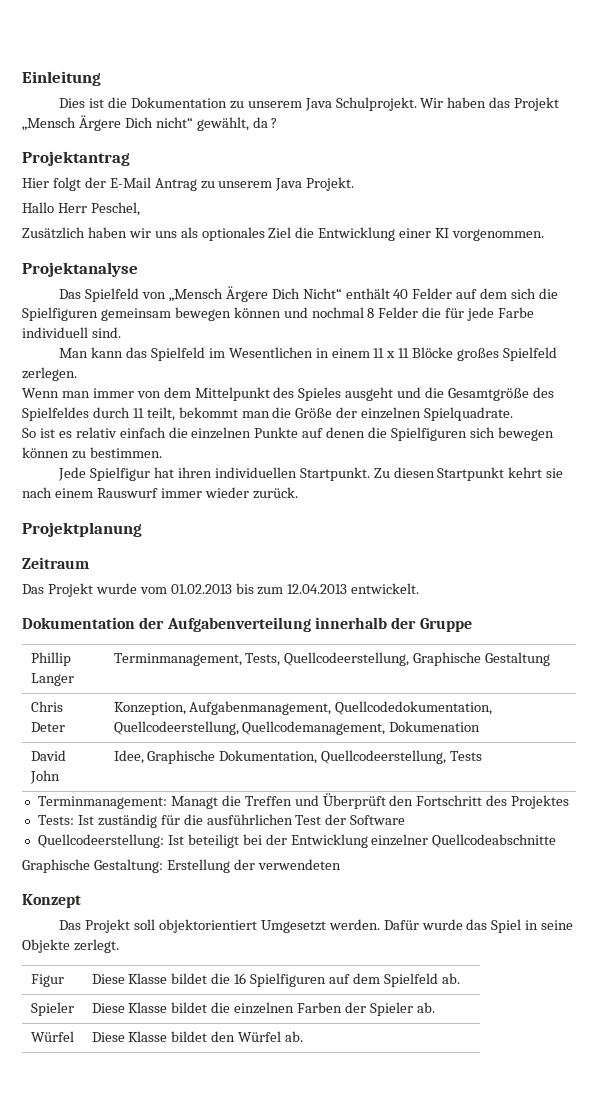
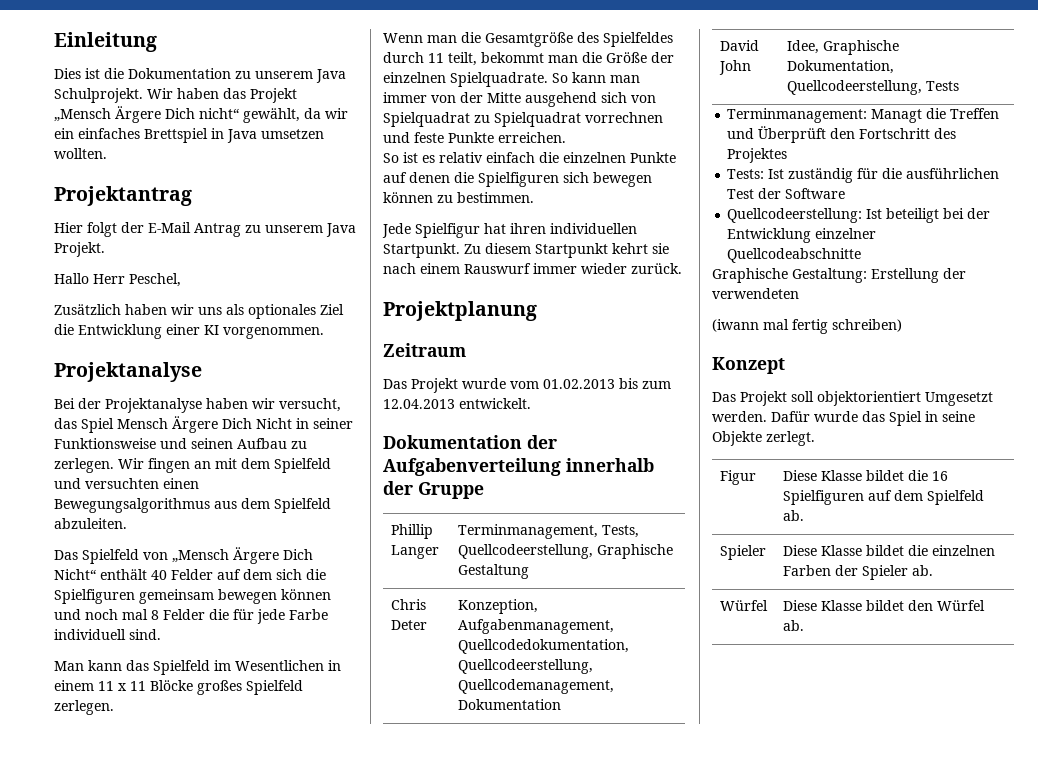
[271,118,278,128] ? -> [325,108,348,119] [54,128,324,143] [54,148,107,159] wir ein einfaches Brettspiel in Java umsetzen wollten.
(138, 269) none -> [54,398,341,413] [54,416,353,433] [54,438,307,449] [54,458,331,473] [54,478,199,489] [54,498,331,513] [54,518,127,529] // Bei der Projektanalyse haben wir versucht, das Spiel Mensch Ärgere Dich Nicht in seiner Funktionsweise und seinen Aufbau zu zerlegen. Wir fingen an mit dem Spielfeld und versuchten einen Bewegungsalgorithmus aus dem Spielfeld abzuleiten.
[311,307,364,318] nochmal -> [85,609,148,620] noch mal
[92,387,422,401] immer von dem Mittelpunkt des Spieles ausgeht und -> (457, 39) none
(514, 414) none -> [552,72,640,83] [383,92,656,107] [383,112,663,127] [383,132,566,143] So kann man immer von der Mitte ausgehend sich von Spielquadrat zu Spielquadrat vorrechnen und feste Punkte erreichen.
[393,467,435,478] diesen -> [485,243,531,254] diesem
[389,721,481,732] Dokumenation -> [457,699,561,710] Dokumentation
(341, 864) none -> [712,319,902,334] // (iwann mal fertig schreiben)

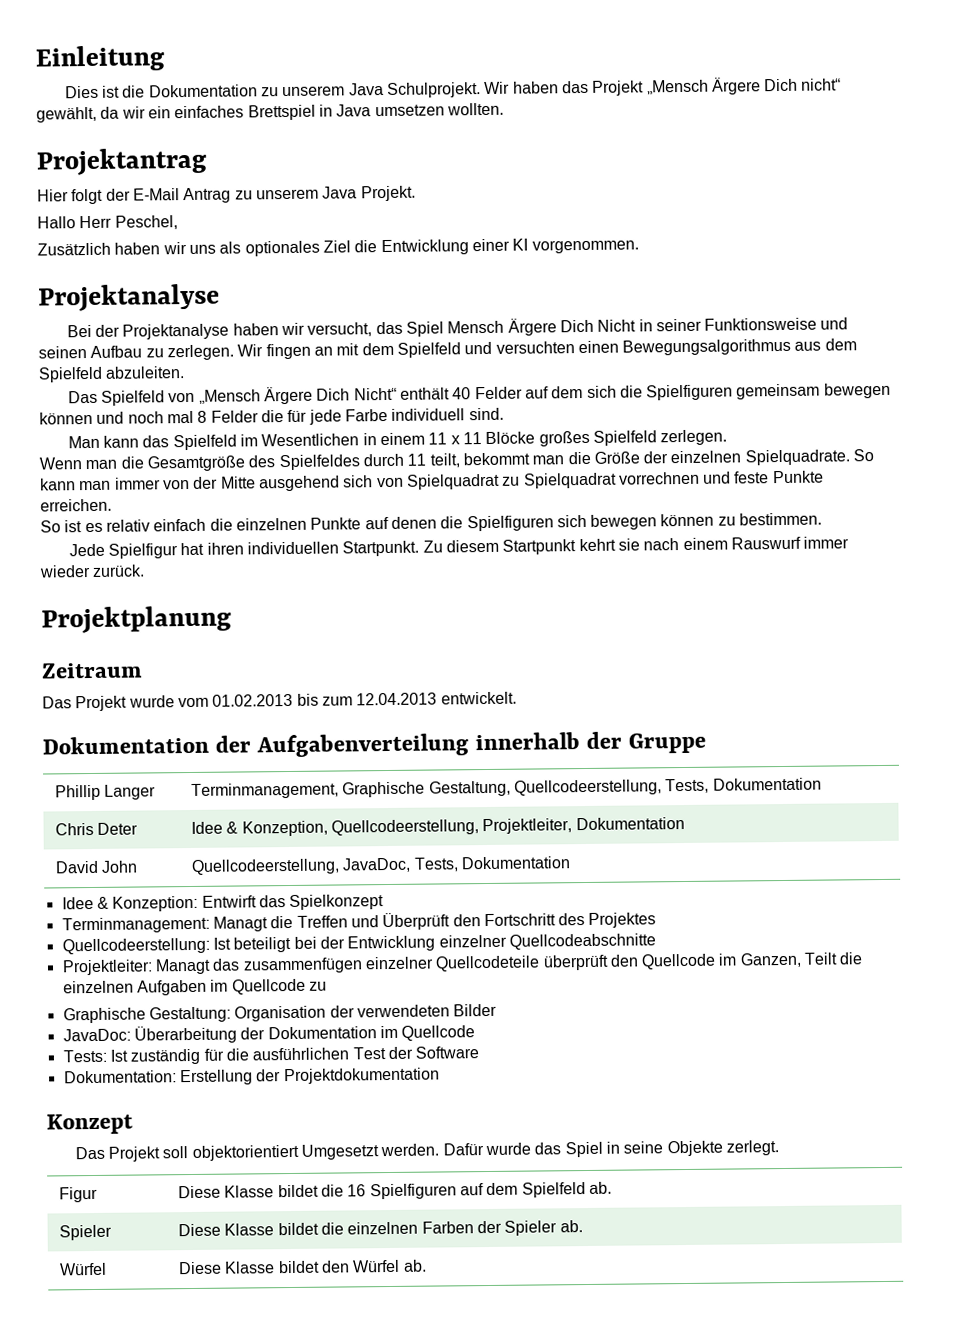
[601,525,639,538] [457,544,673,559] [457,564,529,579] [390,599,426,610] [390,620,427,630] [457,599,538,614] [457,619,614,634] [457,639,629,654] [457,659,593,674] [457,679,614,694] [457,699,561,710] [719,40,759,51] [718,60,751,75] [786,40,899,55] [786,60,894,74] [786,80,959,95] Tests, Quellcodeerstellung, Graphische Gestaltung // Chris Deter | Konzeption, Aufgabenmanagement, Quellcodedokumentation, Quellcodeerstellung, Quellcodemanagement, Dokumentation // David John | Idee, Graphische Dokumentation, Quellcodeerstellung, Tests -> [342,777,822,798] [54,822,139,836] [190,816,685,837] [54,860,139,874] [190,856,571,875] [61,894,385,912] Graphische Gestaltung, Quellcodeerstellung, Tests, Dokumentation // Chris Deter | Idee & Konzeption, Quellcodeerstellung, Projektleiter, Dokumentation // David John | Quellcodeerstellung, JavaDoc, Tests, Dokumentation // Idee & Konzeption: Entwirft das Spielkonzept
(788, 155) none -> [61,933,656,955] [61,952,864,976] [62,978,327,996] [62,1003,498,1024] [62,1025,476,1044] // Quellcodeerstellung: Ist beteiligt bei der Entwicklung einzelner Quellcodeabschnitte // Projektleiter: Managt das zusammenfügen einzelner Quellcodeteile überprüft den Quellcode im Ganzen, Teilt die einzelnen Aufgaben im Quellcode zu // Graphische Gestaltung: Organisation der verwendeten Bilder // JavaDoc: Überarbeitung der Dokumentation im Quellcode
[727,208,991,223] [727,228,877,243] [727,248,862,263] [712,268,966,283] [712,288,799,299] [712,319,902,334] Quellcodeerstellung: Ist beteiligt bei der Entwicklung einzelner Quellcodeabschnitte // Graphische Gestaltung: Erstellung der verwendeten // (iwann mal fertig schreiben) -> [63,1067,440,1086] Dokumentation: Erstellung der Projektdokumentation

